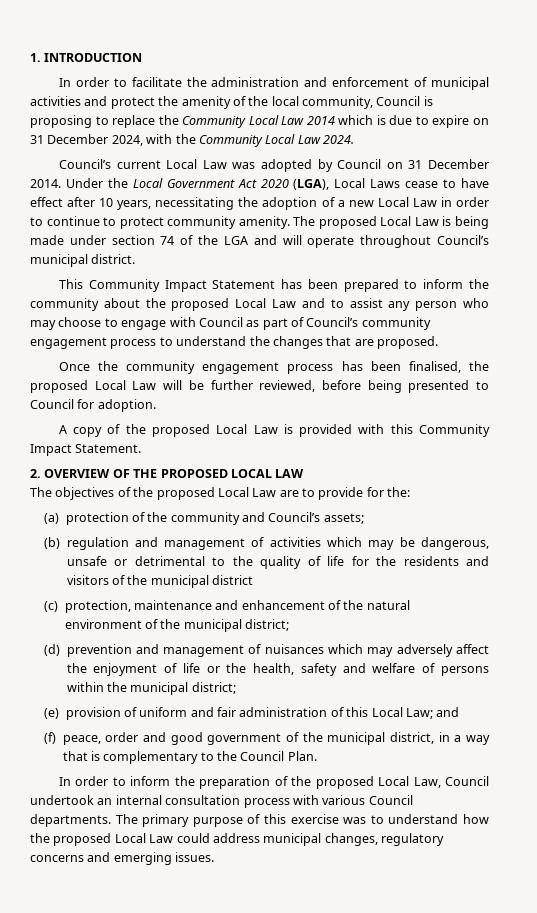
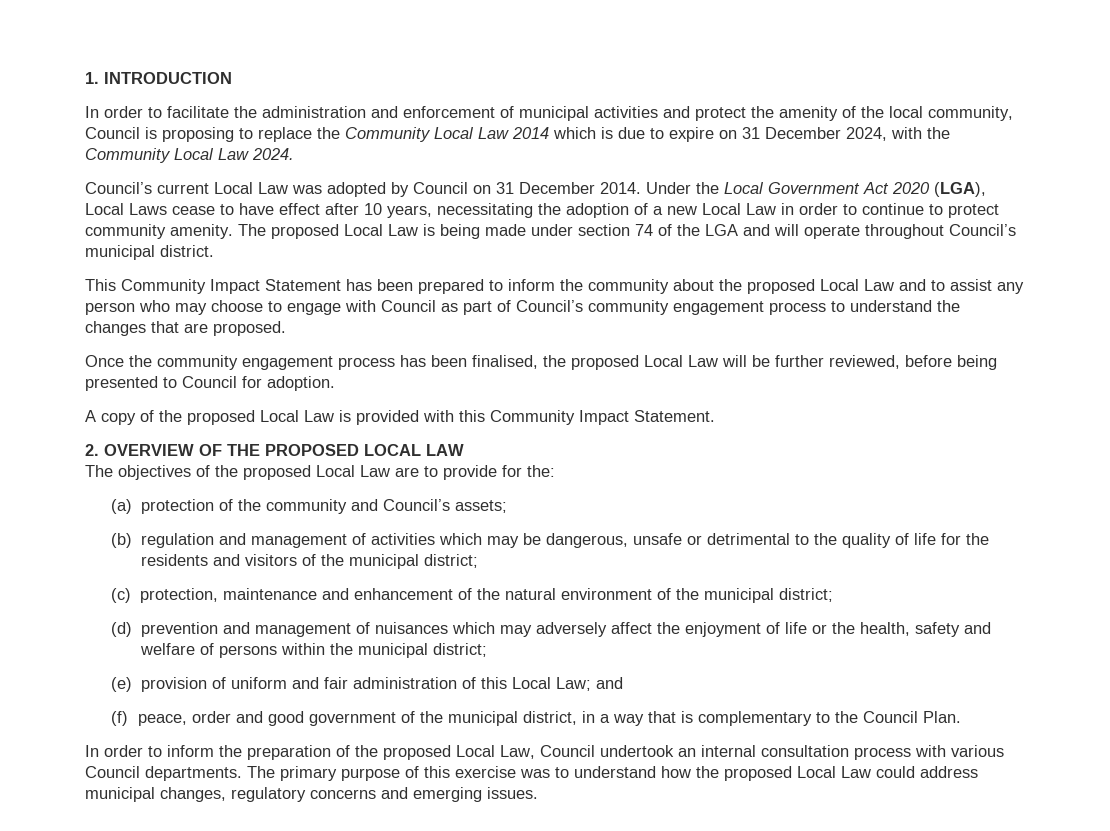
[212,575,254,585] district -> [423,554,478,568] district;

